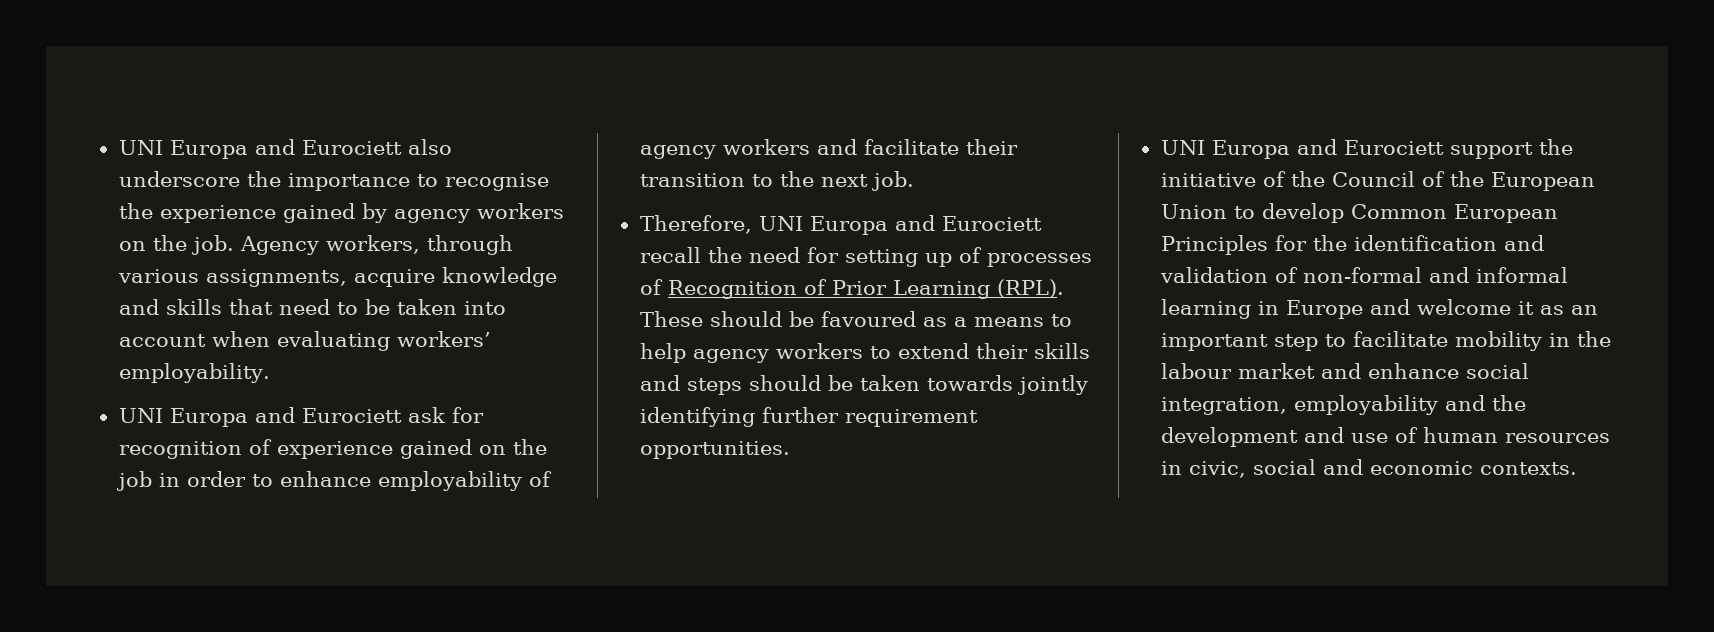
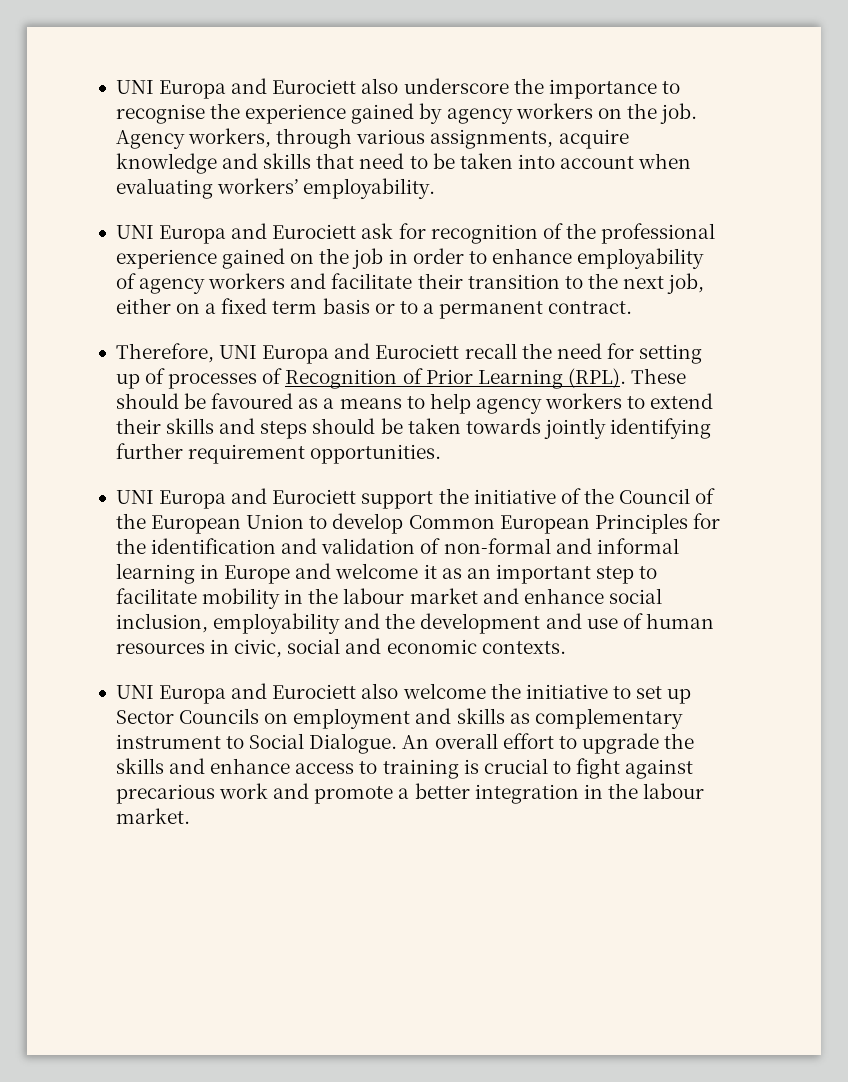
(272, 447) none -> [565,223,716,244] the professional
[870,171,914,191] job. -> [667,273,705,294] [115,298,633,319] job, either on a fixed term basis or to a permanent contract.
[1160,397,1287,415] integration, -> [115,613,208,633] inclusion,
(1577, 468) none -> [115,683,692,704] [115,708,683,729] [115,733,695,754] [115,758,694,779] [115,783,705,804] [115,808,190,824] // UNI Europa and Eurociett also welcome the initiative to set up Sector Councils on employment and skills as complementary instrument to Social Dialogue. An overall effort to upgrade the skills and enhance access to training is crucial to fight against precarious work and promote a better integration in the labour market.

